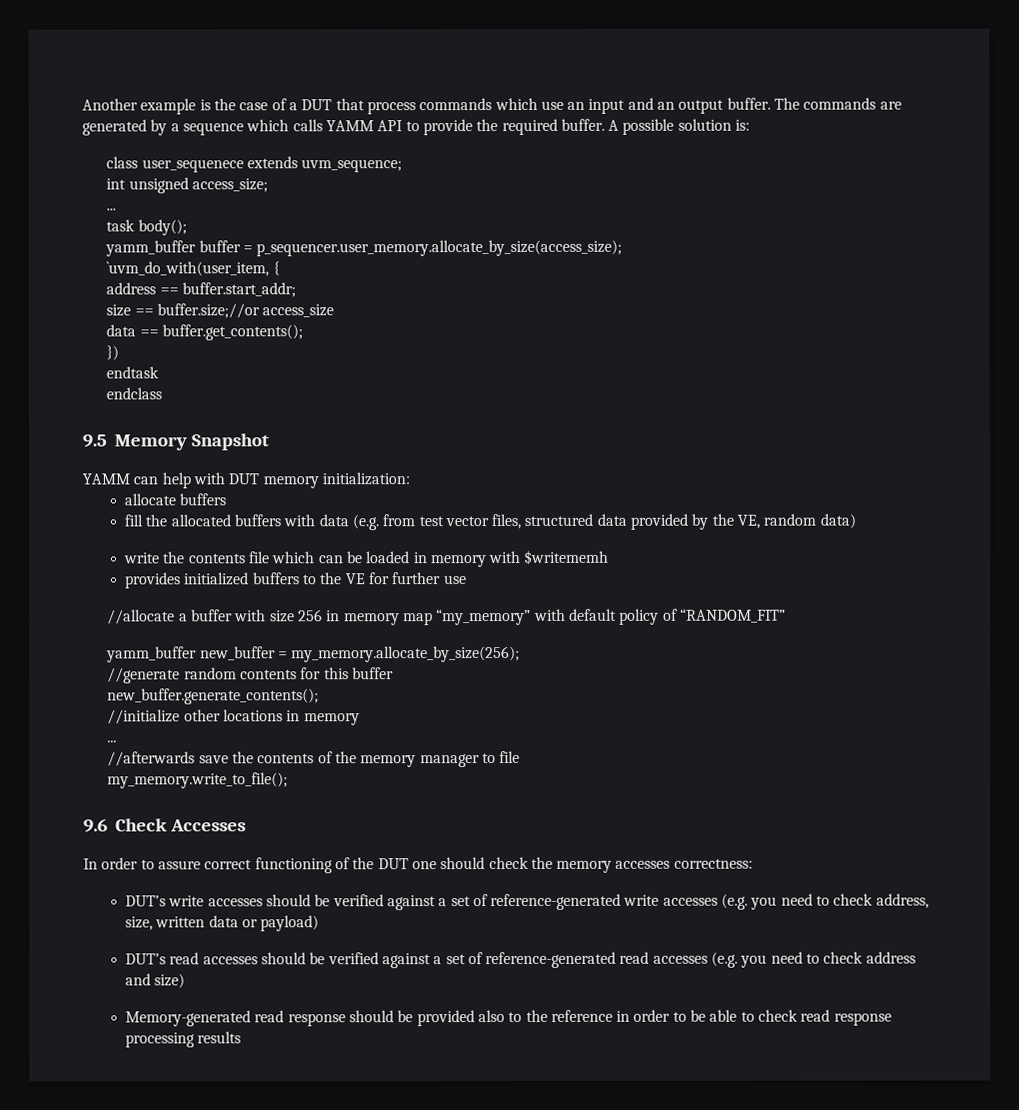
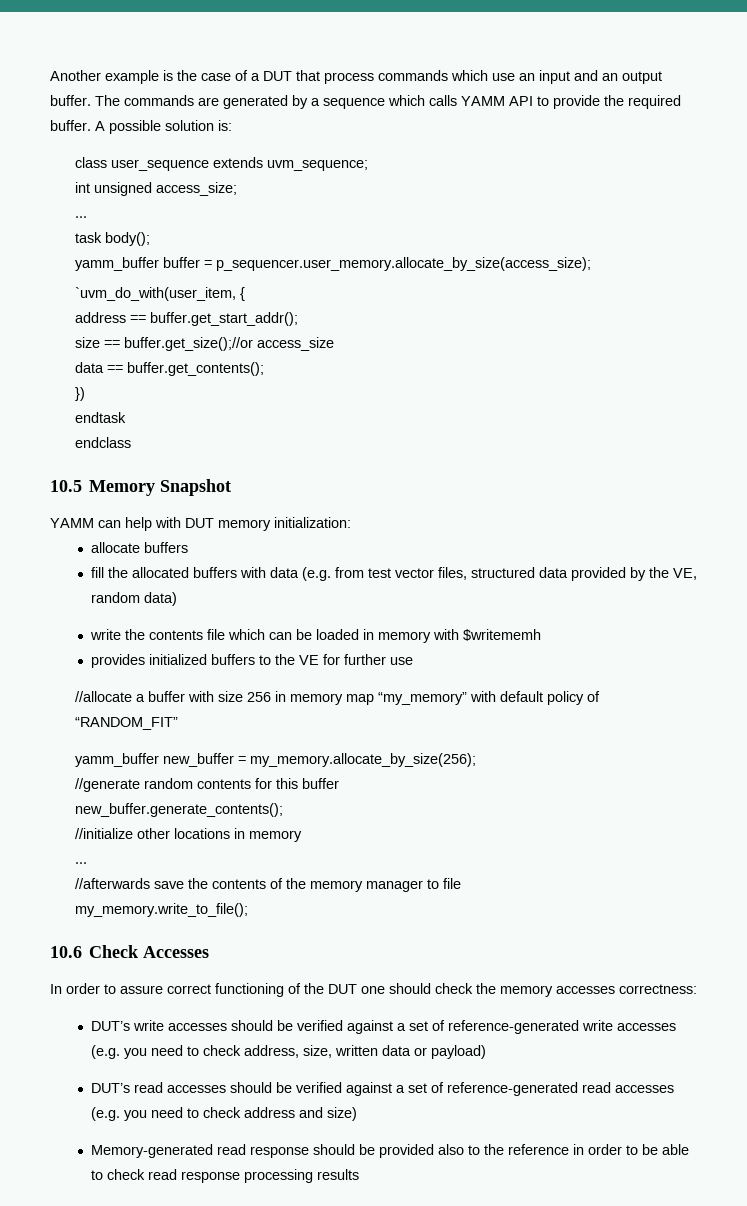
[141,159,244,173] user_sequenece -> [110,159,209,171] user_sequence
[181,282,296,298] buffer.start_addr; -> [149,312,298,326] buffer.get_start_addr();
[156,303,260,319] buffer.size;//or -> [123,337,253,351] buffer.get_size();//or
[82,434,107,448] 9.5 -> [50,480,82,492] 10.5
[83,818,108,833] 9.6 -> [50,946,82,958] 10.6

